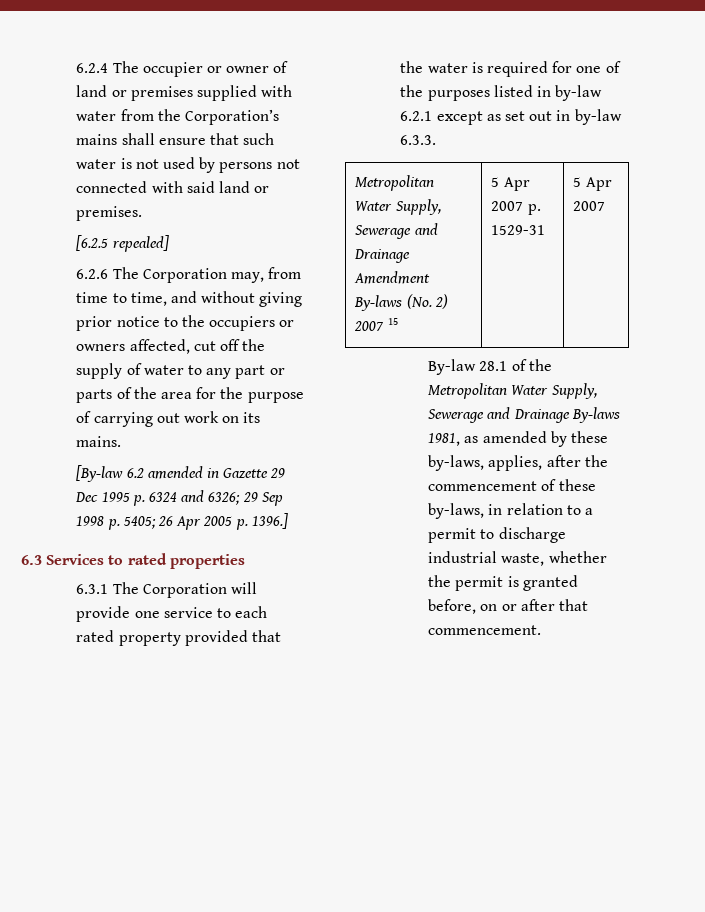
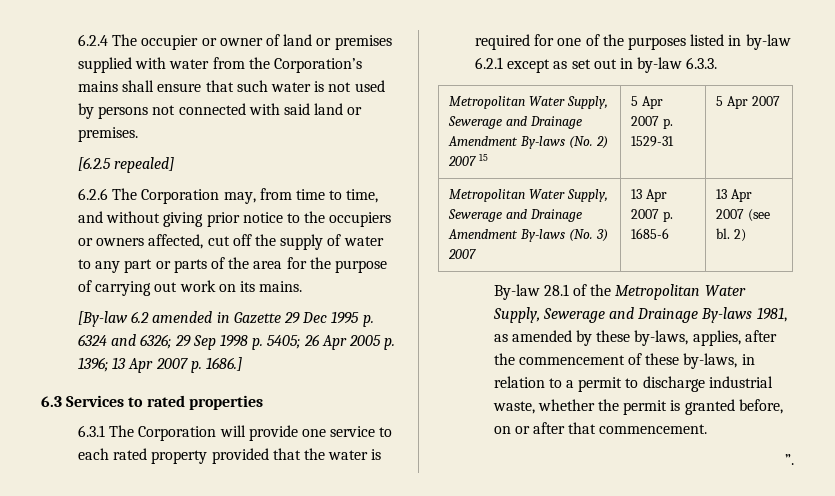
[251,513,288,529] 1396.] -> [78,357,243,373] 1396; 13 Apr 2007 p. 1686.]
(606, 206) none -> [449,189,608,202] [448,209,582,222] [448,229,608,242] [448,249,477,259] [631,189,668,202] [631,209,674,222] [631,228,670,239] [716,189,753,202] [716,209,771,222] [716,228,747,242] // Metropolitan Water Supply, Sewerage and Drainage Amendment By-laws (No. 3) 2007 | 13 Apr 2007 p. 1685-6 | 13 Apr 2007 (see bl. 2)
(542, 630) none -> [785,454,794,465] // ”.

